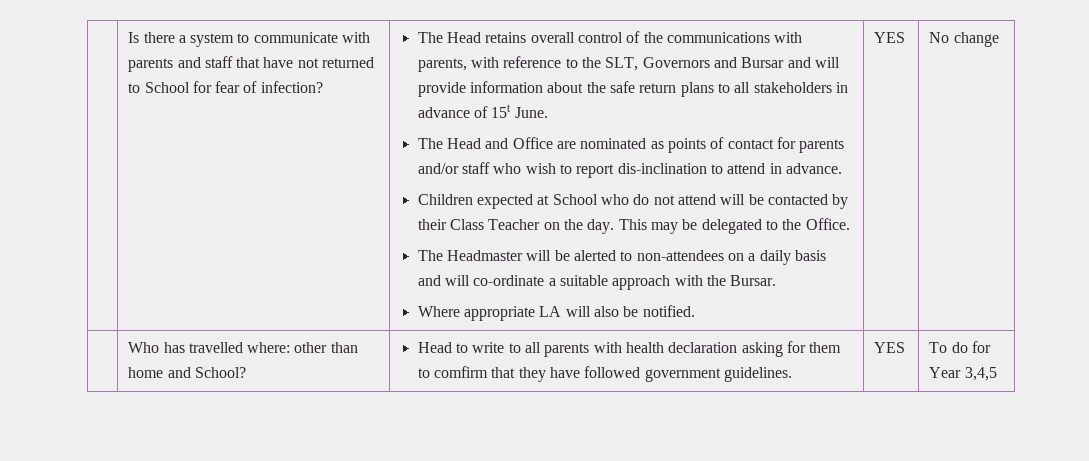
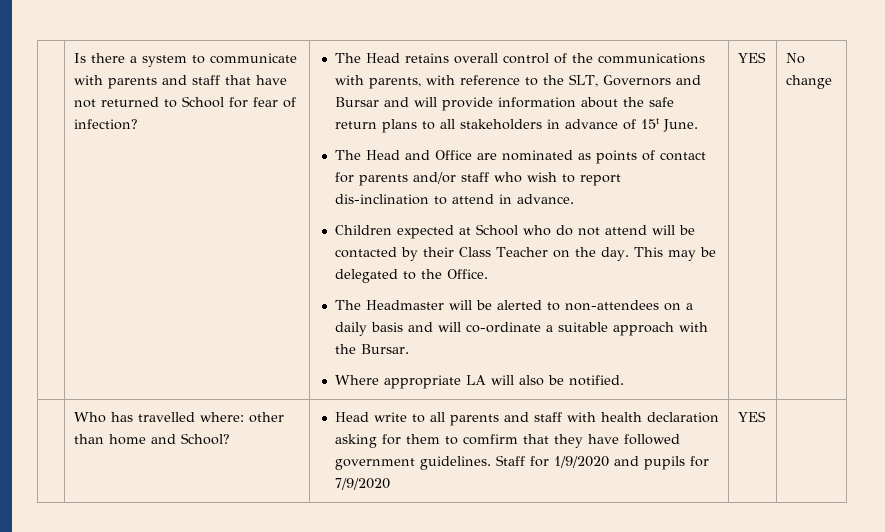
[456,343,469,353] to -> (369, 417) none
(590, 350) none -> [503,412,562,422] and staff
[874,342,906,353] [929,341,991,353] [929,367,997,381] | YES | To do for Year 3,4,5 -> [495,455,709,470] [334,478,390,490] [737,411,766,422] Staff for 1/9/2020 and pupils for 7/9/2020 | YES |

